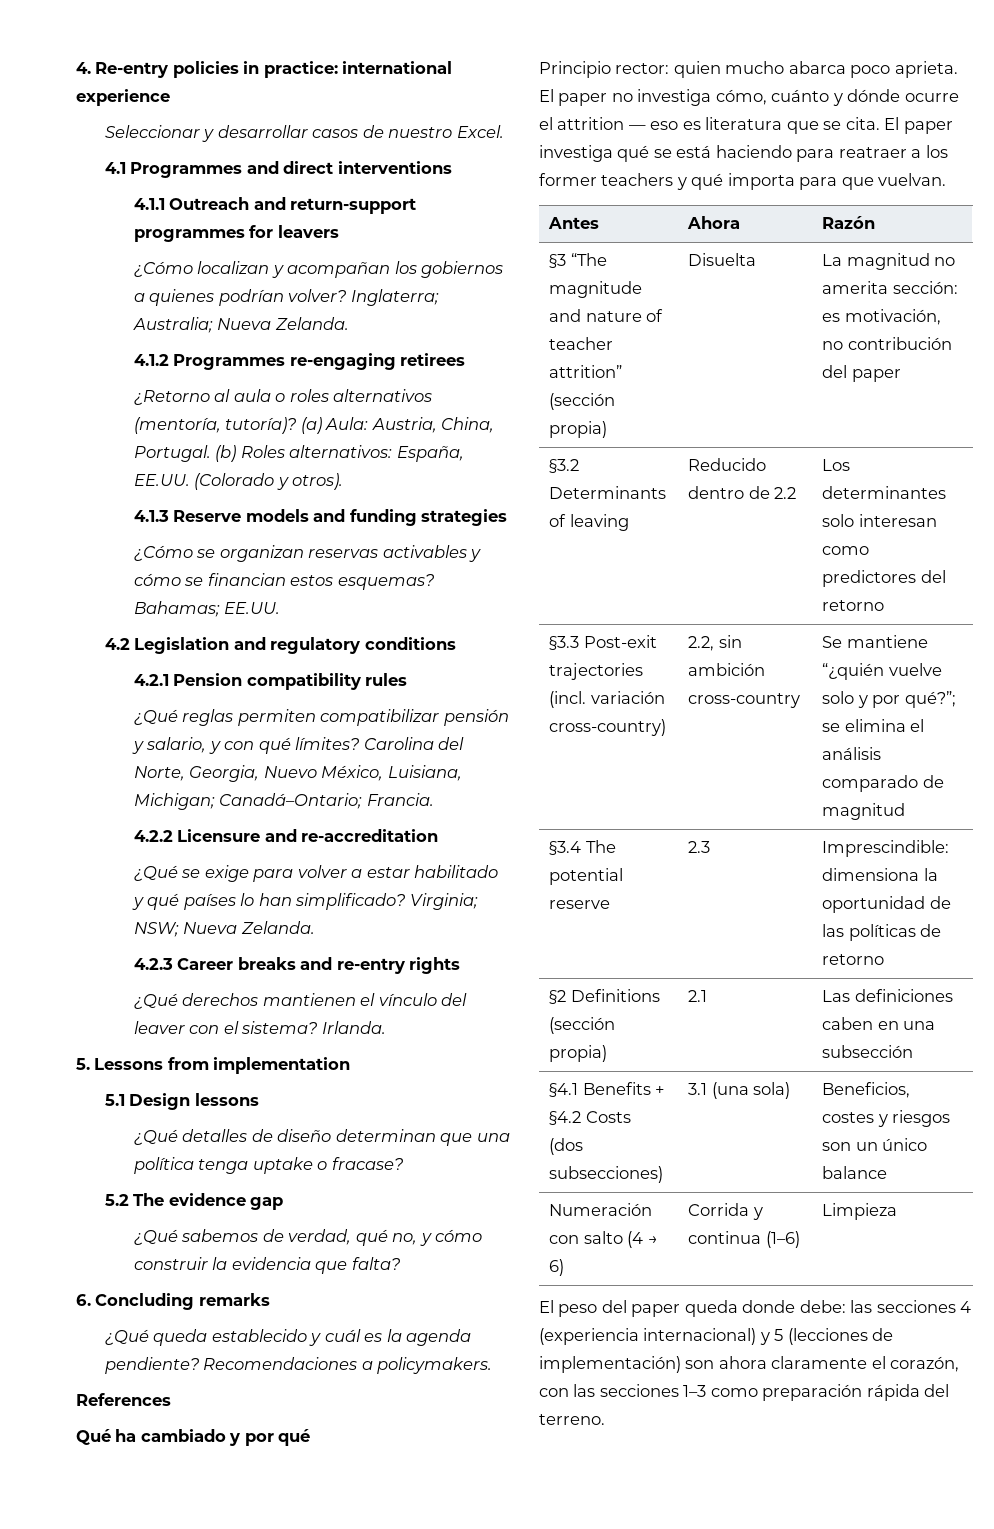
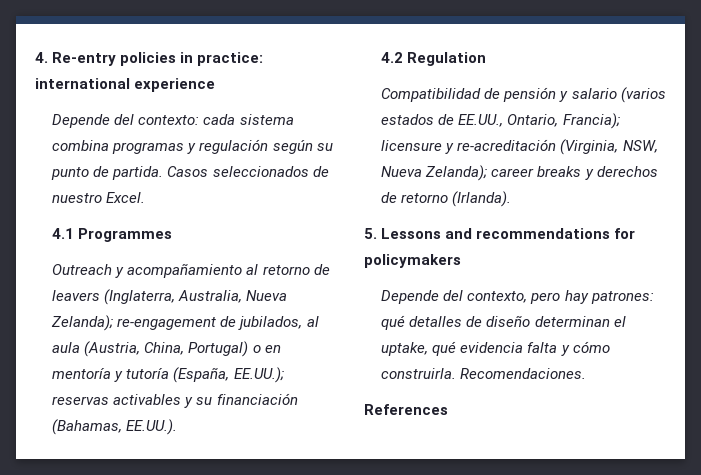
[104,125,359,142] Seleccionar y desarrollar casos -> [52,114,294,128] [52,139,333,154] [51,166,309,180] Depende del contexto: cada sistema combina programas y regulación según su punto de partida. Casos seleccionados
[246,161,452,174] [133,197,417,214] [133,225,339,242] [133,261,504,278] [133,289,439,306] [132,317,349,333] [133,353,466,370] [133,389,433,405] [133,417,495,434] [133,445,464,462] [133,473,344,490] [133,509,508,526] [133,545,482,562] [133,573,434,590] [133,601,281,617] [104,637,456,654] [133,673,408,690] [133,709,509,726] [131,737,465,754] [133,765,462,782] [133,793,434,810] [133,829,439,842] [133,865,499,882] [131,893,478,910] [133,921,315,937] [133,957,461,974] [133,993,468,1009] [133,1021,386,1034] [76,1057,351,1074] [104,1093,259,1110] [133,1129,510,1146] [133,1157,403,1174] [104,1193,284,1210] [133,1229,483,1246] [133,1257,400,1274] [76,1293,270,1310] [104,1329,472,1346] [104,1357,493,1374] [76,1393,171,1406] [76,1429,311,1446] [539,61,958,78] [539,89,959,106] [539,117,953,134] [539,145,948,162] [539,173,947,190] [548,217,600,229] [687,216,741,229] [822,216,876,229] [549,253,607,268] [549,281,643,298] [549,309,664,322] [549,337,614,350] [549,365,623,378] [549,393,616,410] [549,421,608,438] [688,253,757,266] [822,253,956,270] [822,281,958,294] [822,309,941,325] [822,337,952,350] [822,365,901,382] [549,459,580,473] [549,486,667,499] [549,514,629,531] [688,458,767,471] [688,486,797,499] [822,459,851,471] [822,486,947,499] [822,514,937,527] [822,546,870,555] [822,570,946,587] [822,600,885,611] [549,635,657,650] [549,663,644,680] [549,691,665,708] [549,719,667,736] [688,635,742,651] [688,663,766,676] [688,693,801,708] [822,635,928,648] [822,663,942,680] [822,691,956,708] [822,719,925,732] [822,747,882,760] [822,775,944,792] [822,803,906,820] [549,840,616,855] [549,868,624,885] [549,900,611,909] [688,841,711,853] [822,840,950,857] [822,868,938,881] [822,896,951,913] [822,924,942,941] [822,954,885,965] [549,989,660,1004] [549,1017,616,1034] [549,1045,608,1062] [688,990,708,1002] [822,989,953,1002] [822,1017,936,1030] [822,1045,914,1058] [549,1082,665,1097] [549,1111,631,1125] [549,1138,584,1155] [549,1166,664,1183] [688,1082,791,1099] [822,1082,911,1098] [822,1110,951,1127] [822,1138,928,1151] [822,1166,888,1179] [549,1203,653,1216] [549,1231,658,1248] [549,1259,565,1276] [688,1203,763,1220] [688,1231,800,1248] [822,1203,898,1220] [539,1300,972,1317] [539,1328,894,1345] [539,1356,960,1373] [539,1384,950,1401] [539,1414,605,1425] and direct interventions // 4.1.1 Outreach and return-support programmes for leavers // ¿Cómo localizan y acompañan los gobiernos a quienes podrían volver? Inglaterra; Australia; Nueva Zelanda. // 4.1.2 Programmes re-engaging retirees // ¿Retorno al aula o roles alternativos (mentoría, tutoría)? (a) Aula: Austria, China, Portugal. (b) Roles alternativos: España, EE.UU. (Colorado y otros). // 4.1.3 Reserve models and funding strategies // ¿Cómo se organizan reservas activables y cómo se financian estos esquemas? Bahamas; EE.UU. // 4.2 Legislation and regulatory conditions // 4.2.1 Pension compatibility rules // ¿Qué reglas permiten compatibilizar pensión y salario, y con qué límites? Carolina del Norte, Georgia, Nuevo México, Luisiana, Michigan; Canadá–Ontario; Francia. // 4.2.2 Licensure and re-accreditation // ¿Qué se exige para volver a estar habilitado y qué países lo han simplificado? Virginia; NSW; Nueva Zelanda. // 4.2.3 Career breaks and re-entry rights // ¿Qué derechos mantienen el vínculo del leaver con el sistema? Irlanda. // 5. Lessons from implementation // 5.1 Design lessons // ¿Qué detalles de diseño determinan que una política tenga uptake o fracase? // 5.2 The evidence gap // ¿Qué sabemos de verdad, qué no, y cómo construir la evidencia que falta? // 6. Concluding remarks // ¿Qué queda establecido y cuál es la agenda pendiente? Recomendaciones a policymakers. // References // Qué ha cambiado y por qué // Principio rector: quien mucho abarca poco aprieta. El paper no investiga cómo, cuánto y dónde ocurre el attrition — eso es literatura que se cita. El paper investiga qué se está haciendo para reatraer a los former teachers y qué importa para que vuelvan. // Antes | Ahora | Razón // §3 “The magnitude and nature of teacher attrition” (sección propia) | Disuelta | La magnitud no amerita sección: es motivación, no contribución del paper // §3.2 Determinants of leaving | Reducido dentro de 2.2 | Los determinantes solo interesan como predictores del retorno // §3.3 Post-exit trajectories (incl. variación cross-country) | 2.2, sin ambición cross-country | Se mantiene “¿quién vuelve solo y por qué?”; se elimina el análisis comparado de magnitud // §3.4 The potential reserve | 2.3 | Imprescindible: dimensiona la oportunidad de las políticas de retorno // §2 Definitions (sección propia) | 2.1 | Las definiciones caben en una subsección // §4.1 Benefits + §4.2 Costs (dos subsecciones) | 3.1 (una sola) | Beneficios, costes y riesgos son un único balance // Numeración con salto (4 → 6) | Corrida y continua (1–6) | Limpieza // El peso del paper queda donde debe: las secciones 4 (experiencia internacional) y 5 (lecciones de implementación) son ahora claramente el corazón, con las secciones 1–3 como preparación rápida del terreno. -> [52,264,330,278] [52,289,288,305] [51,315,319,331] [52,341,281,357] [52,367,284,383] [52,393,298,408] [52,419,178,435] [381,52,487,66] [381,87,666,103] [381,113,620,129] [381,139,658,155] [381,165,658,181] [381,191,512,207] [364,228,636,239] [364,254,461,268] [381,290,654,304] [381,315,626,330] [381,341,610,356] [381,368,587,379] [364,404,448,415] // Outreach y acompañamiento al retorno de leavers (Inglaterra, Australia, Nueva Zelanda); re-engagement de jubilados, al aula (Austria, China, Portugal) o en mentoría y tutoría (España, EE.UU.); reservas activables y su financiación (Bahamas, EE.UU.). // 4.2 Regulation // Compatibilidad de pensión y salario (varios estados de EE.UU., Ontario, Francia); licensure y re-acreditación (Virginia, NSW, Nueva Zelanda); career breaks y derechos de retorno (Irlanda). // 5. Lessons and recommendations for policymakers // Depende del contexto, pero hay patrones: qué detalles de diseño determinan el uptake, qué evidencia falta y cómo construirla. Recomendaciones. // References

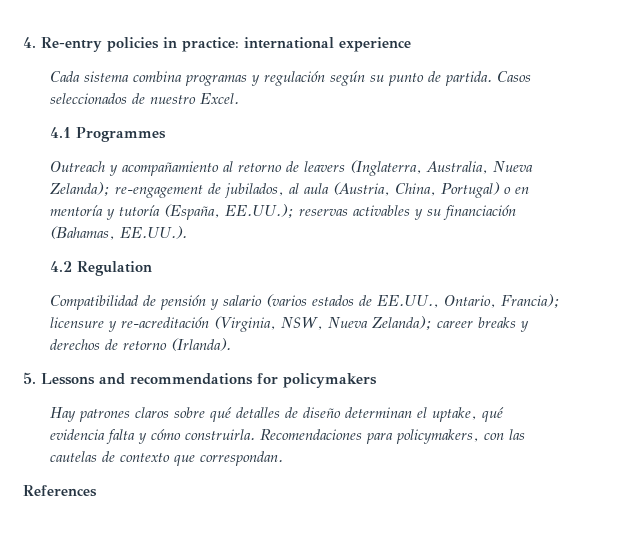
[52,114,236,128] Depende del contexto: cada -> [50,71,81,82] Cada
[381,290,654,304] Depende del contexto, pero hay patrones: -> [50,407,206,422] Hay patrones claros sobre
[460,368,587,379] Recomendaciones. -> [260,429,526,444] [50,451,284,466] Recomendaciones para policymakers, con las cautelas de contexto que correspondan.

